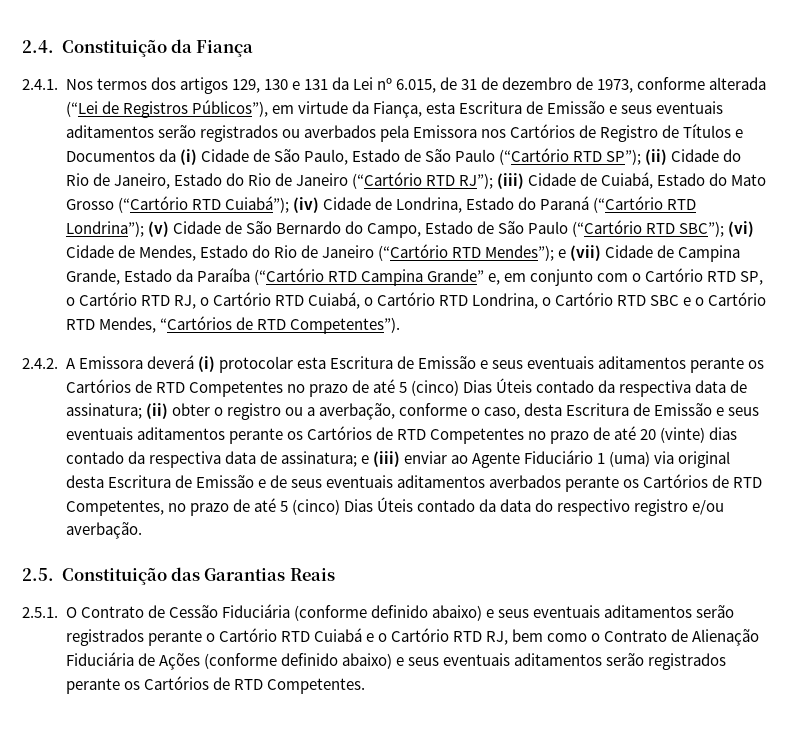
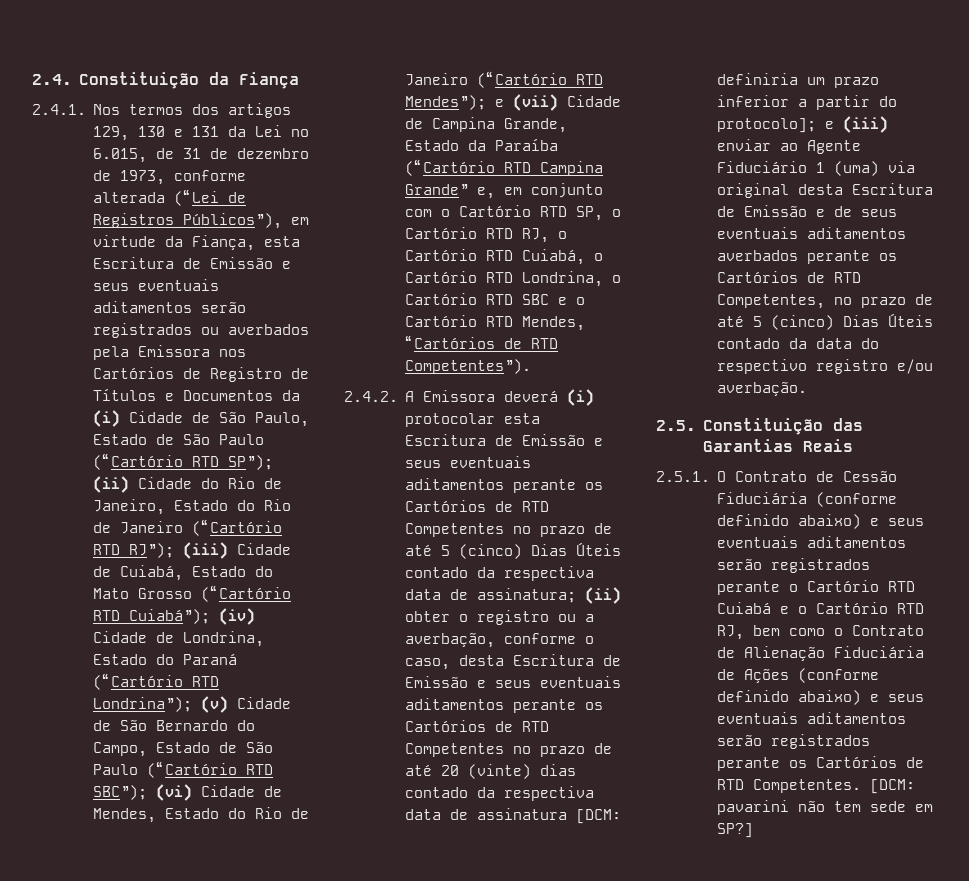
[280,451,357,467] assinatura; -> [477,808,622,824] [717,73,880,88] [717,95,898,110] [717,118,817,133] assinatura [DCM: definiria um prazo inferior a partir do protocolo];
(365, 686) none -> [870,779,916,794] [717,800,934,815] [717,823,754,838] [DCM: pavarini não tem sede em SP?]

